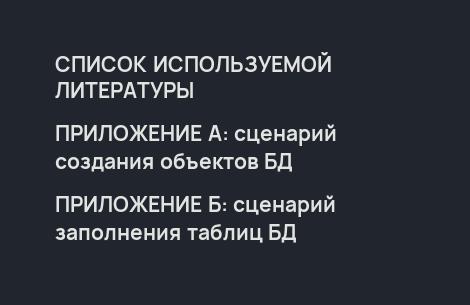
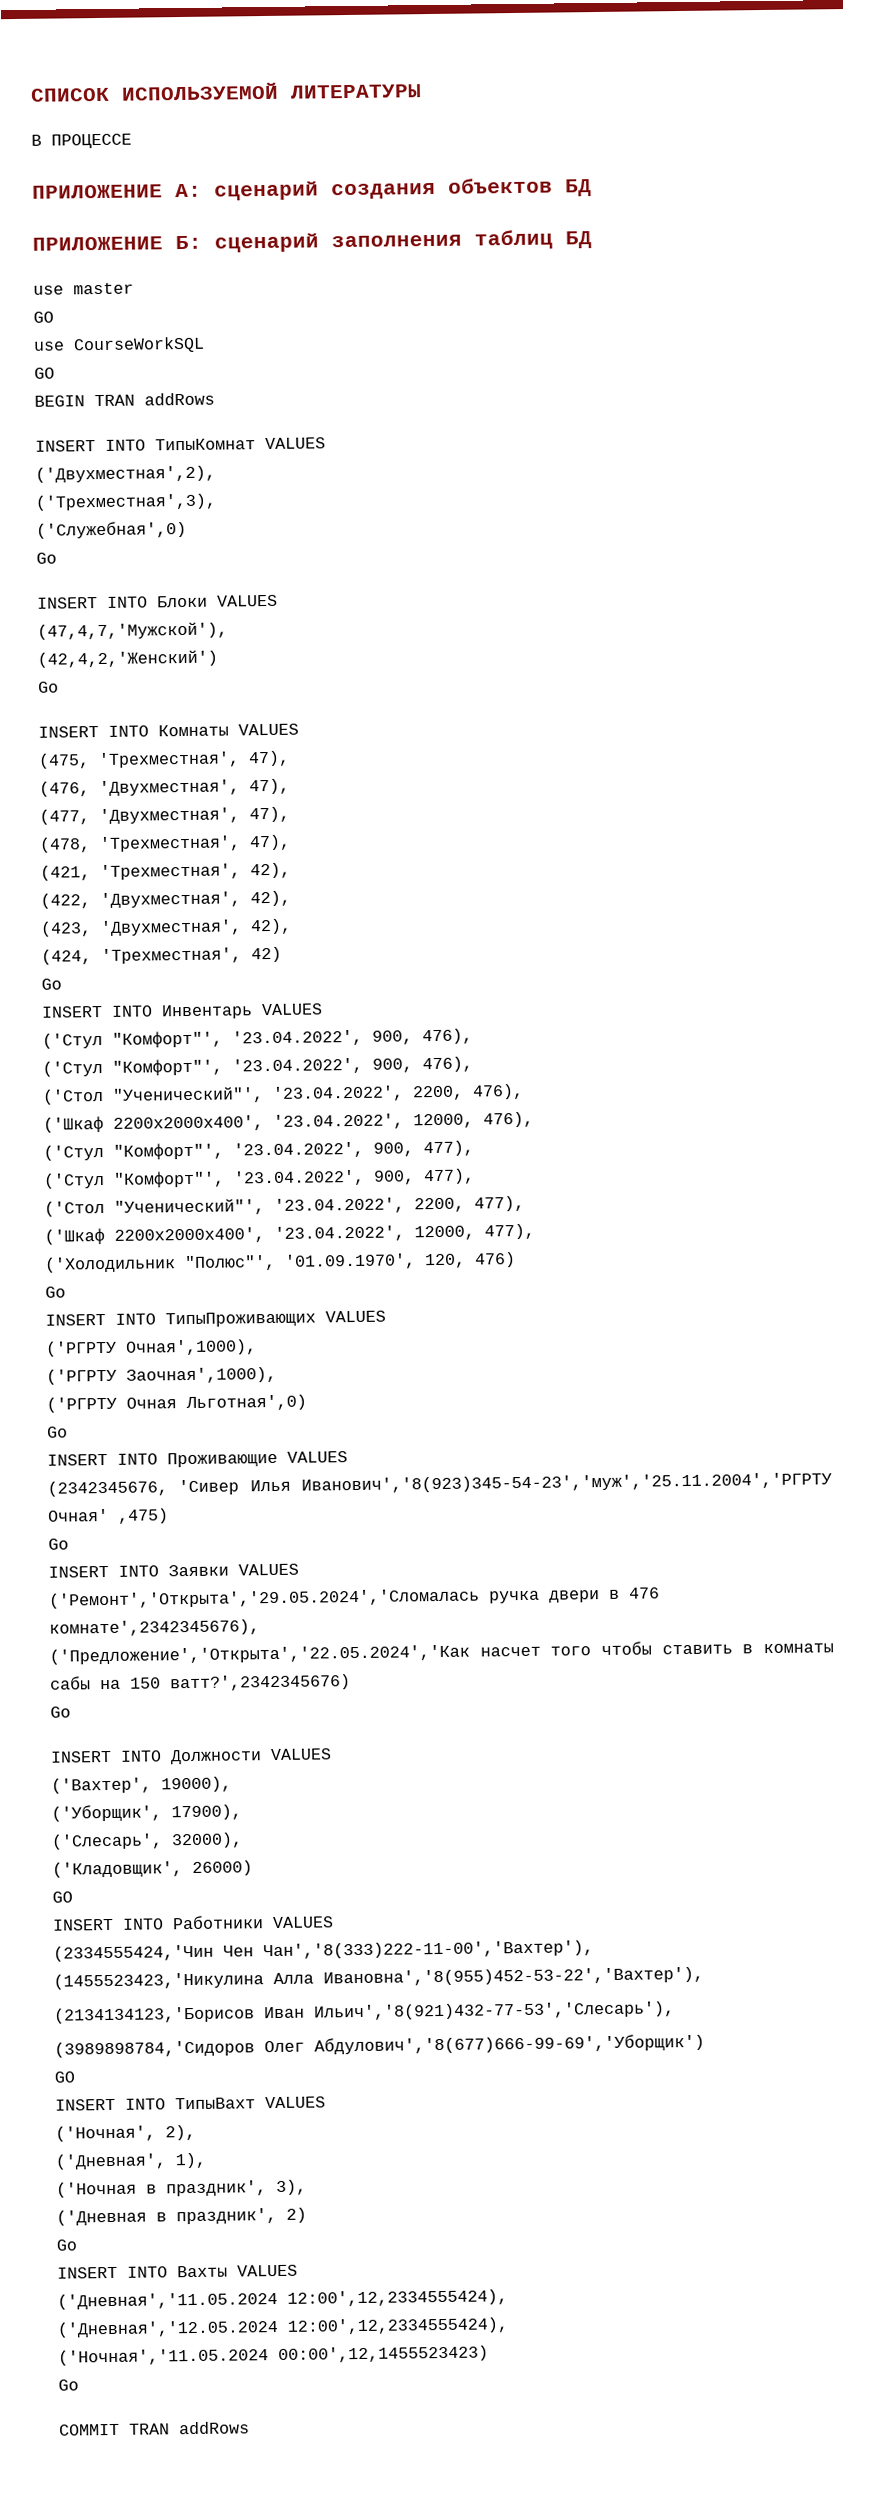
(194, 90) none -> [31,133,132,149] // В ПРОЦЕССЕ
(298, 233) none -> [33,282,134,295] [33,311,54,323] [33,336,205,354] [34,367,55,379] [34,392,215,407] [35,437,326,452] [35,465,216,483] [35,493,217,511] [36,520,187,539] [36,552,57,564] [37,594,278,609] [37,621,228,640] [37,649,218,668] [38,681,59,693] [38,723,299,738] [38,750,290,769] [39,778,290,797] [39,806,290,825] [39,834,291,853] [40,862,291,881] [40,890,291,909] [40,918,292,937] [41,946,282,965] [41,978,62,990] [41,1003,323,1020] [42,1028,473,1049] [42,1056,473,1077] [42,1083,524,1105] [43,1111,534,1133] [43,1140,474,1161] [44,1168,475,1189] [44,1195,525,1217] [44,1223,535,1245] [45,1252,516,1273] [45,1286,66,1298] [45,1310,386,1328] [46,1339,257,1357] [46,1366,277,1385] [46,1394,307,1413] [47,1426,68,1438] [47,1451,348,1468] [47,1472,832,1497] [48,1508,169,1524] [48,1538,69,1550] [48,1563,299,1578] [49,1587,660,1609] [49,1619,260,1637] [49,1641,834,1665] [50,1674,351,1692] [50,1706,71,1718] [50,1748,332,1765] [51,1776,232,1794] [51,1804,242,1822] [51,1832,243,1850] [52,1860,253,1878] [52,1891,73,1903] [52,1915,334,1931] [53,1940,594,1962] [53,1966,704,1990] [54,2001,675,2024] [54,2033,705,2058] [54,2071,75,2083] [55,2096,326,2111] [55,2124,196,2142] [55,2152,206,2170] [56,2179,307,2198] [56,2207,307,2226] [56,2239,77,2251] [57,2264,298,2279] [57,2289,508,2310] [57,2317,508,2338] [58,2345,489,2366] [58,2379,79,2391] [59,2421,250,2436] // use master // GO // use CourseWorkSQL // GO // BEGIN TRAN addRows // INSERT INTO ТипыКомнат VALUES // ('Двухместная',2), // ('Трехместная',3), // ('Служебная',0) // Go // INSERT INTO Блоки VALUES // (47,4,7,'Мужской'), // (42,4,2,'Женский') // Go // INSERT INTO Комнаты VALUES // (475, 'Трехместная', 47), // (476, 'Двухместная', 47), // (477, 'Двухместная', 47), // (478, 'Трехместная', 47), // (421, 'Трехместная', 42), // (422, 'Двухместная', 42), // (423, 'Двухместная', 42), // (424, 'Трехместная', 42) // Go // INSERT INTO Инвентарь VALUES // ('Стул "Комфорт"', '23.04.2022', 900, 476), // ('Стул "Комфорт"', '23.04.2022', 900, 476), // ('Стол "Ученический"', '23.04.2022', 2200, 476), // ('Шкаф 2200х2000х400', '23.04.2022', 12000, 476), // ('Стул "Комфорт"', '23.04.2022', 900, 477), // ('Стул "Комфорт"', '23.04.2022', 900, 477), // ('Стол "Ученический"', '23.04.2022', 2200, 477), // ('Шкаф 2200х2000х400', '23.04.2022', 12000, 477), // ('Холодильник "Полюс"', '01.09.1970', 120, 476) // Go // INSERT INTO ТипыПроживающих VALUES // ('РГРТУ Очная',1000), // ('РГРТУ Заочная',1000), // ('РГРТУ Очная Льготная',0) // Go // INSERT INTO Проживающие VALUES // (2342345676, 'Сивер Илья Иванович','8(923)345-54-23','муж','25.11.2004','РГРТУ Очная' ,475) // Go // INSERT INTO Заявки VALUES // ('Ремонт','Открыта','29.05.2024','Сломалась ручка двери в 476 комнате',2342345676), // ('Предложение','Открыта','22.05.2024','Как насчет того чтобы ставить в комнаты сабы на 150 ватт?',2342345676) // Go // INSERT INTO Должности VALUES // ('Вахтер', 19000), // ('Уборщик', 17900), // ('Слесарь', 32000), // ('Кладовщик', 26000) // GO // INSERT INTO Работники VALUES // (2334555424,'Чин Чен Чан','8(333)222-11-00','Вахтер'), // (1455523423,'Никулина Алла Ивановна','8(955)452-53-22','Вахтер'), // (2134134123,'Борисов Иван Ильич','8(921)432-77-53','Слесарь'), // (3989898784,'Сидоров Олег Абдулович','8(677)666-99-69','Уборщик') // GO // INSERT INTO ТипыВахт VALUES // ('Ночная', 2), // ('Дневная', 1), // ('Ночная в праздник', 3), // ('Дневная в праздник', 2) // Go // INSERT INTO Вахты VALUES // ('Дневная','11.05.2024 12:00',12,2334555424), // ('Дневная','12.05.2024 12:00',12,2334555424), // ('Ночная','11.05.2024 00:00',12,1455523423) // Go // COMMIT TRAN addRows

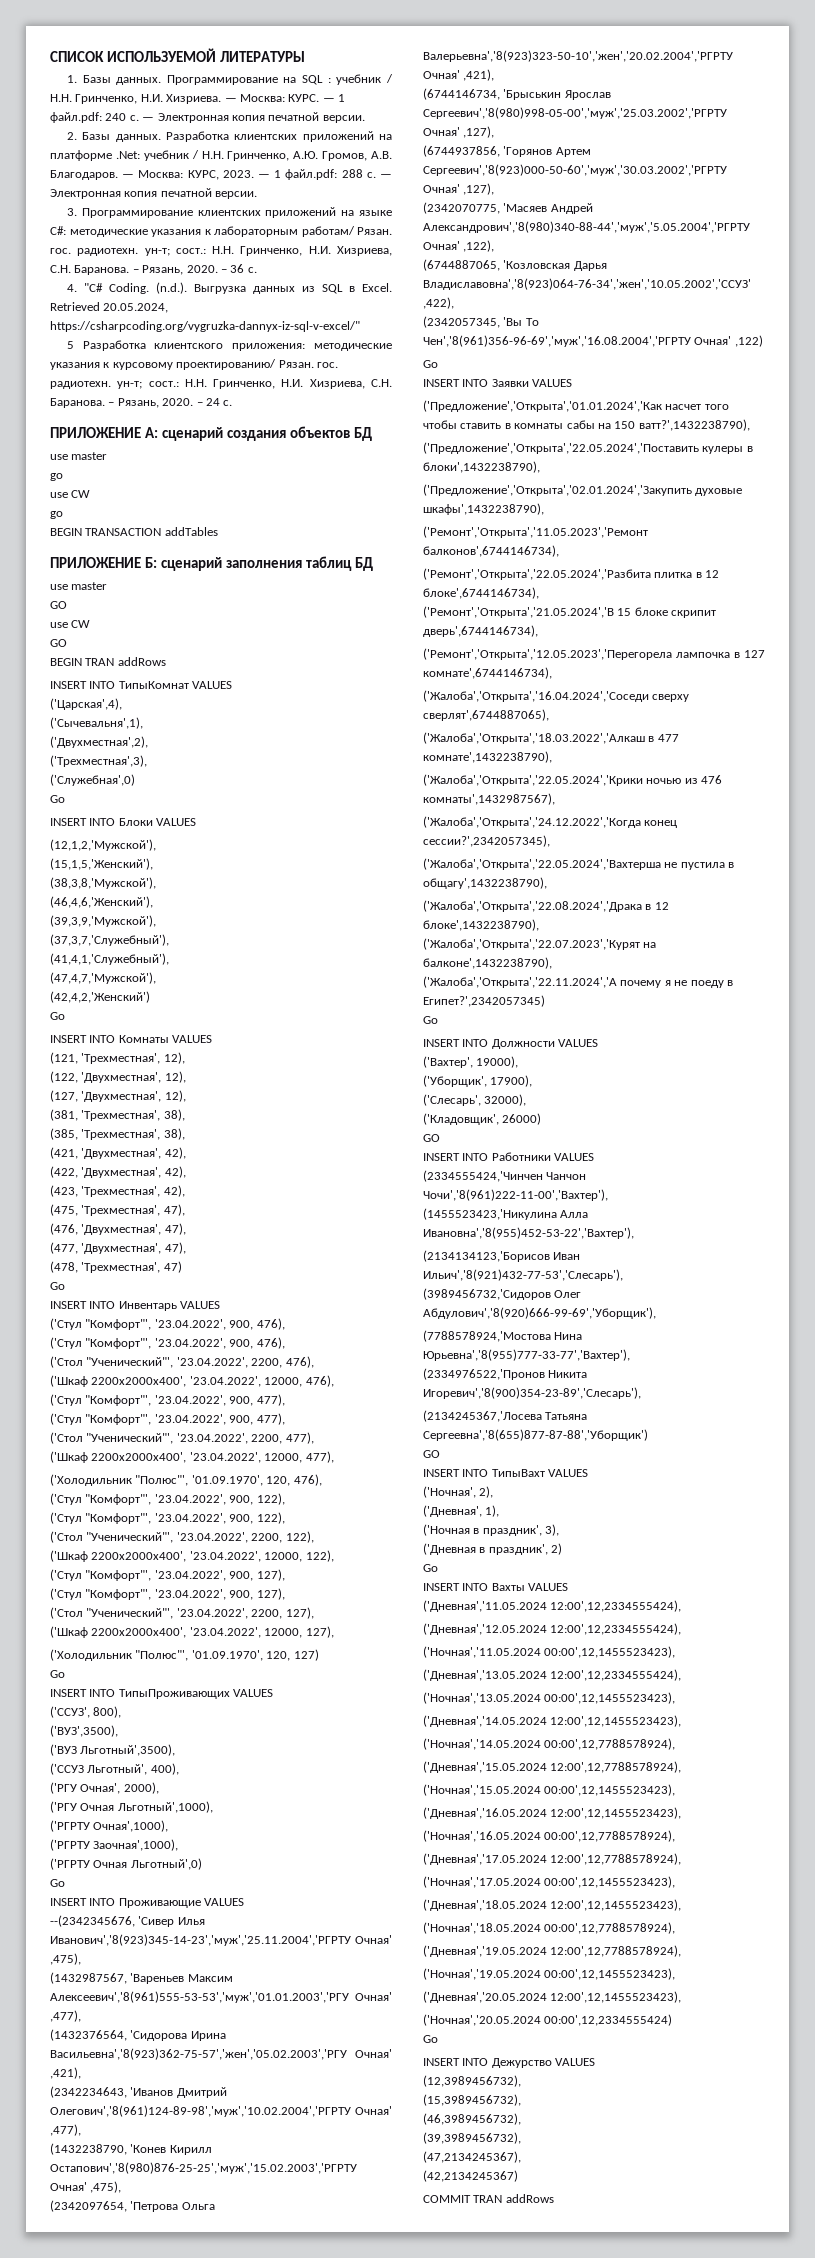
[31,133,132,149] В ПРОЦЕССЕ -> [66,74,393,85] [50,94,345,104] [50,112,365,123] [66,131,392,142] [50,150,392,161] [50,169,392,180] [50,188,258,199] [66,207,392,218] [50,226,392,237] [50,246,392,256] [50,264,257,275] [66,282,392,294] [50,302,169,313] [50,321,360,332] [66,340,392,351] [50,359,338,370] [50,379,392,389] [50,398,233,408] 1. Базы данных. Программирование на SQL : учебник / Н.Н. Гринченко, Н.И. Хизриева. — Москва: КУРС. — 1 файл.pdf: 240 с. — Электронная копия печатной версии. // 2. Базы данных. Разработка клиентских приложений на платформе .Net: учебник / Н.Н. Гринченко, А.Ю. Громов, А.В. Благодаров. — Москва: КУРС, 2023. — 1 файл.pdf: 288 с. — Электронная копия печатной версии. // 3. Программирование клиентских приложений на языке C#: методические указания к лабораторным работам/ Рязан. гос. радиотехн. ун-т; сост.: Н.Н. Гринченко, Н.И. Хизриева, С.Н. Баранова. – Рязань, 2020. – 36 с. // 4. "C# Coding. (n.d.). Выгрузка данных из SQL в Excel. Retrieved 20.05.2024, https://csharpcoding.org/vygruzka-dannyx-iz-sql-v-excel/" // 5 Разработка клиентского приложения: методические указания к курсовому проектированию/ Рязан. гос. радиотехн. ун-т; сост.: Н.Н. Гринченко, Н.И. Хизриева, С.Н. Баранова. – Рязань, 2020. – 24 с.
(592, 188) none -> [50,452,108,460] [50,473,63,481] [50,490,91,498] [50,511,63,519] [50,527,218,536] // use master // go // use CW // go // BEGIN TRANSACTION addTables
[73,336,205,354] CourseWorkSQL -> [71,620,91,628] CW
(326, 443) none -> [50,698,122,710] [50,717,143,729] // ('Царская',4), // ('Сычевальня',1),
(278, 600) none -> [50,839,156,851] [50,858,153,870] [50,877,156,889] [50,896,153,908] [50,915,156,927] [50,934,169,946] [50,953,169,965] // (12,1,2,'Мужской'), // (15,1,5,'Женский'), // (38,3,8,'Мужской'), // (46,4,6,'Женский'), // (39,3,9,'Мужской'), // (37,3,7,'Служебный'), // (41,4,1,'Служебный'),
(299, 729) none -> [50,1052,185,1064] [50,1071,186,1083] [50,1090,186,1102] [50,1109,185,1121] [50,1128,185,1140] [50,1147,186,1159] [50,1166,186,1178] [50,1185,185,1197] // (121, 'Трехместная', 12), // (122, 'Двухместная', 12), // (127, 'Двухместная', 12), // (381, 'Трехместная', 38), // (385, 'Трехместная', 38), // (421, 'Двухместная', 42), // (422, 'Двухместная', 42), // (423, 'Трехместная', 42),
[249,834,291,851] [40,862,291,881] [40,890,291,909] [40,918,292,937] [41,946,282,965] 47), // (421, 'Трехместная', 42), // (422, 'Двухместная', 42), // (423, 'Двухместная', 42), // (424, 'Трехместная', 42) -> [163,1261,182,1273] 47)
[474,1252,516,1268] 476) -> [293,1474,322,1486] [50,1493,285,1505] [50,1512,285,1524] [50,1531,314,1543] [50,1550,334,1562] [50,1569,285,1581] [50,1588,285,1600] [50,1607,314,1619] [50,1626,334,1638] [50,1649,319,1661] 476), // ('Стул "Комфорт"', '23.04.2022', 900, 122), // ('Стул "Комфорт"', '23.04.2022', 900, 122), // ('Стол "Ученический"', '23.04.2022', 2200, 122), // ('Шкаф 2200х2000х400', '23.04.2022', 12000, 122), // ('Стул "Комфорт"', '23.04.2022', 900, 127), // ('Стул "Комфорт"', '23.04.2022', 900, 127), // ('Стол "Ученический"', '23.04.2022', 2200, 127), // ('Шкаф 2200х2000х400', '23.04.2022', 12000, 127), // ('Холодильник "Полюс"', '01.09.1970', 120, 127)
(386, 1316) none -> [50,1706,122,1718] [50,1725,118,1737] [50,1744,176,1756] [50,1763,179,1775] [50,1782,159,1794] [50,1801,213,1813] // ('ССУЗ', 800), // ('ВУЗ',3500), // ('ВУЗ Льготный',3500), // ('ССУЗ Льготный', 400), // ('РГУ Очная', 2000), // ('РГУ Очная Льготный',1000),
[185,1394,307,1412] Льготная',0) -> [130,1858,202,1870] Льготный',0)
[47,1480,168,1497] (2342345676, -> [50,1915,135,1927] --(2342345676,
[301,1472,832,1494] [48,1508,169,1524] Иванович','8(923)345-54-23','муж','25.11.2004','РГРТУ Очная' ,475) -> [50,1934,392,1946] [50,1953,81,1965] [50,1972,233,1984] [50,1991,392,2003] [50,2010,81,2022] [50,2029,226,2041] [50,2048,392,2060] [50,2067,81,2079] [50,2086,227,2098] [50,2105,392,2117] [50,2124,81,2136] [50,2143,212,2155] [50,2162,357,2174] [50,2181,122,2193] [50,2200,215,2212] [423,50,733,62] [423,69,495,81] [423,88,611,100] [423,107,727,119] [423,126,495,138] [423,145,591,157] [423,164,727,176] [423,183,495,195] [423,202,593,214] [423,221,750,233] [423,240,495,252] [423,259,607,271] [423,278,751,290] [423,297,454,309] [423,316,539,328] [423,335,763,347] Иванович','8(923)345-14-23','муж','25.11.2004','РГРТУ Очная' ,475), // (1432987567, 'Вареньев Максим Алексеевич','8(961)555-53-53','муж','01.01.2003','РГУ Очная' ,477), // (1432376564, 'Сидорова Ирина Васильевна','8(923)362-75-57','жен','05.02.2003','РГУ Очная' ,421), // (2342234643, 'Иванов Дмитрий Олегович','8(961)124-89-98','муж','10.02.2004','РГРТУ Очная' ,477), // (1432238790, 'Конев Кирилл Остапович','8(980)876-25-25','муж','15.02.2003','РГРТУ Очная' ,475), // (2342097654, 'Петрова Ольга Валерьевна','8(923)323-50-10','жен','20.02.2004','РГРТУ Очная' ,421), // (6744146734, 'Брыськин Ярослав Сергеевич','8(980)998-05-00','муж','25.03.2002','РГРТУ Очная' ,127), // (6744937856, 'Горянов Артем Сергеевич','8(923)000-50-60','муж','30.03.2002','РГРТУ Очная' ,127), // (2342070775, 'Масяев Андрей Александрович','8(980)340-88-44','муж','5.05.2004','РГРТУ Очная' ,122), // (6744887065, 'Козловская Дарья Владиславовна','8(923)064-76-34','жен','10.05.2002','ССУЗ' ,422), // (2342057345, 'Вы То Чен','8(961)356-96-69','муж','16.08.2004','РГРТУ Очная' ,122)
[49,1587,660,1609] [49,1619,260,1637] [49,1644,470,1665] ('Ремонт','Открыта','29.05.2024','Сломалась ручка двери в 476 комнате',2342345676), // ('Предложение','Открыта','22.05.2024','Как -> [423,400,662,412] ('Предложение','Открыта','01.01.2024','Как
[170,1674,351,1692] ватт?',2342345676) -> [638,419,750,431] [423,442,753,454] [423,461,540,473] [423,484,743,496] [423,503,544,515] [423,526,648,538] [423,545,559,557] [423,568,720,580] [423,587,539,599] [423,606,717,618] [423,625,538,637] [423,648,765,660] [423,667,552,679] [423,690,690,702] [423,709,549,721] [423,732,679,744] [423,751,552,763] [423,774,723,786] [423,793,555,805] [423,816,678,828] [423,835,550,847] [423,858,735,870] [423,877,547,889] [423,900,669,912] [423,919,539,931] [423,938,657,950] [423,957,552,969] [423,976,733,988] [423,995,545,1007] ватт?',1432238790), // ('Предложение','Открыта','22.05.2024','Поставить кулеры в блоки',1432238790), // ('Предложение','Открыта','02.01.2024','Закупить духовые шкафы',1432238790), // ('Ремонт','Открыта','11.05.2023','Ремонт балконов',6744146734), // ('Ремонт','Открыта','22.05.2024','Разбита плитка в 12 блоке',6744146734), // ('Ремонт','Открыта','21.05.2024','В 15 блоке скрипит дверь',6744146734), // ('Ремонт','Открыта','12.05.2023','Перегорела лампочка в 127 комнате',6744146734), // ('Жалоба','Открыта','16.04.2024','Соседи сверху сверлят',6744887065), // ('Жалоба','Открыта','18.03.2022','Алкаш в 477 комнате',1432238790), // ('Жалоба','Открыта','22.05.2024','Крики ночью из 476 комнаты',1432987567), // ('Жалоба','Открыта','24.12.2022','Когда конец сессии?',2342057345), // ('Жалоба','Открыта','22.05.2024','Вахтерша не пустила в общагу',1432238790), // ('Жалоба','Открыта','22.08.2024','Драка в 12 блоке',1432238790), // ('Жалоба','Открыта','22.07.2023','Курят на балконе',1432238790), // ('Жалоба','Открыта','22.11.2024','А почему я не поеду в Египет?',2342057345)
[53,1940,594,1962] (2334555424,'Чин Чен Чан','8(333)222-11-00','Вахтер'), -> [423,1170,587,1182] [423,1189,608,1201] (2334555424,'Чинчен Чанчон Чочи','8(961)222-11-00','Вахтер'),
[54,2033,705,2058] (3989898784,'Сидоров Олег Абдулович','8(677)666-99-69','Уборщик') -> [423,1288,582,1300] [423,1307,656,1319] [423,1330,583,1342] [423,1349,630,1361] [423,1368,588,1380] [423,1387,641,1399] [423,1410,588,1422] [423,1429,648,1441] (3989456732,'Сидоров Олег Абдулович','8(920)666-99-69','Уборщик'), // (7788578924,'Мостова Нина Юрьевна','8(955)777-33-77','Вахтер'), // (2334976522,'Пронов Никита Игоревич','8(900)354-23-89','Слесарь'), // (2134245367,'Лосева Татьяна Сергеевна','8(655)877-87-88','Уборщик')
[278,2345,489,2363] [58,2379,79,2391] 00:00',12,1455523423) // Go -> [544,1646,676,1658] [423,1669,682,1681] [423,1692,676,1704] [423,1715,682,1727] [423,1738,676,1750] [423,1761,682,1773] [423,1784,676,1796] [423,1807,682,1819] [423,1830,676,1842] [423,1853,682,1865] [423,1876,676,1888] [423,1899,682,1911] [423,1922,676,1934] [423,1945,682,1957] [423,1968,676,1980] [423,1991,682,2003] [423,2014,673,2026] [423,2035,438,2043] [423,2058,596,2068] [423,2075,521,2087] [423,2094,521,2106] [423,2113,521,2125] [423,2132,521,2144] [423,2151,521,2163] [423,2170,518,2182] 00:00',12,1455523423), // ('Дневная','13.05.2024 12:00',12,2334555424), // ('Ночная','13.05.2024 00:00',12,1455523423), // ('Дневная','14.05.2024 12:00',12,1455523423), // ('Ночная','14.05.2024 00:00',12,7788578924), // ('Дневная','15.05.2024 12:00',12,7788578924), // ('Ночная','15.05.2024 00:00',12,1455523423), // ('Дневная','16.05.2024 12:00',12,1455523423), // ('Ночная','16.05.2024 00:00',12,7788578924), // ('Дневная','17.05.2024 12:00',12,7788578924), // ('Ночная','17.05.2024 00:00',12,1455523423), // ('Дневная','18.05.2024 12:00',12,1455523423), // ('Ночная','18.05.2024 00:00',12,7788578924), // ('Дневная','19.05.2024 12:00',12,7788578924), // ('Ночная','19.05.2024 00:00',12,1455523423), // ('Дневная','20.05.2024 12:00',12,1455523423), // ('Ночная','20.05.2024 00:00',12,2334555424) // Go // INSERT INTO Дежурство VALUES // (12,3989456732), // (15,3989456732), // (46,3989456732), // (39,3989456732), // (47,2134245367), // (42,2134245367)

